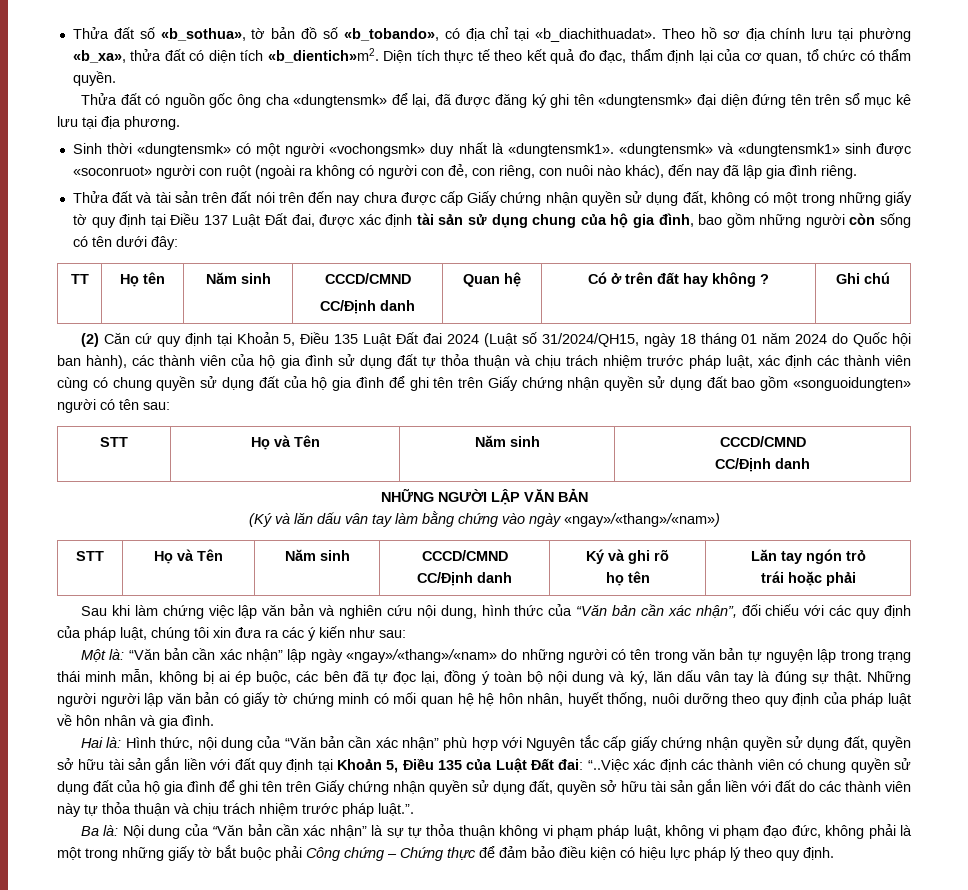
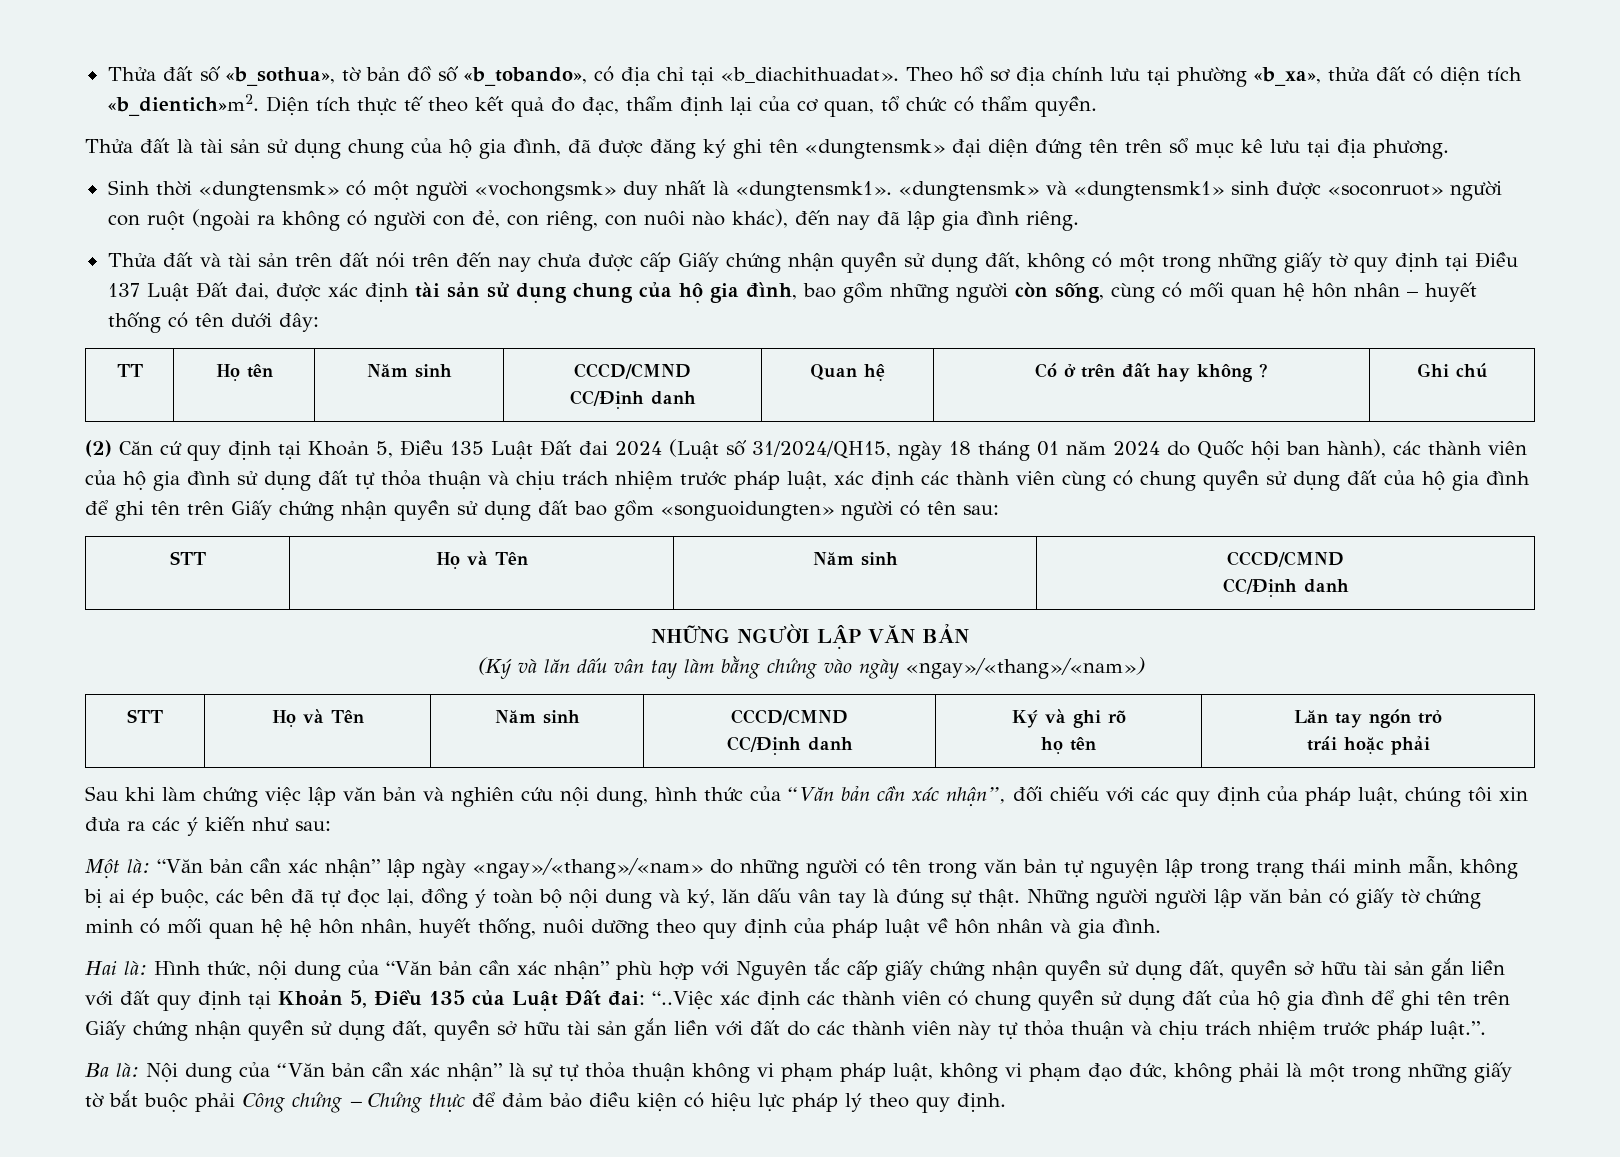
[145,93,431,108] có nguồn gốc ông cha «dungtensmk» để lại, -> [177,138,561,159] là tài sản sử dụng chung của hộ gia đình,
[879,213,911,228] sống -> [1054,282,1477,303] [107,312,161,333] sống, cùng có mối quan hệ hôn nhân – huyết thống

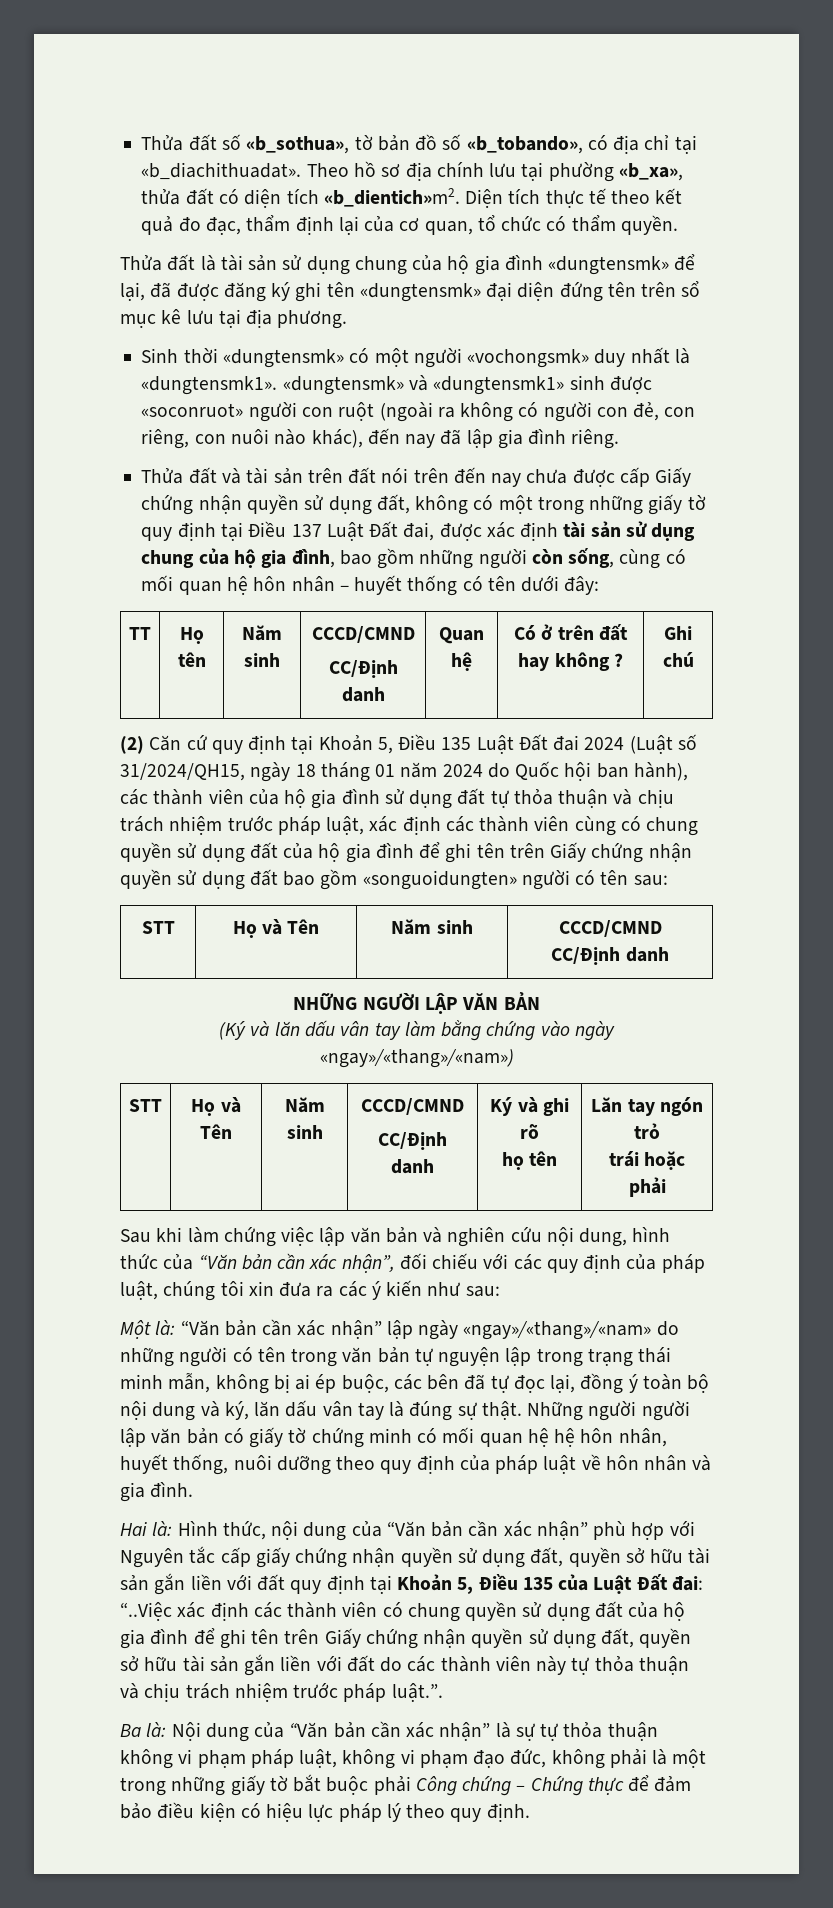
[513,139,561,156] đình, -> [504,254,696,275] [120,282,145,301] đình «dungtensmk» để lại,

